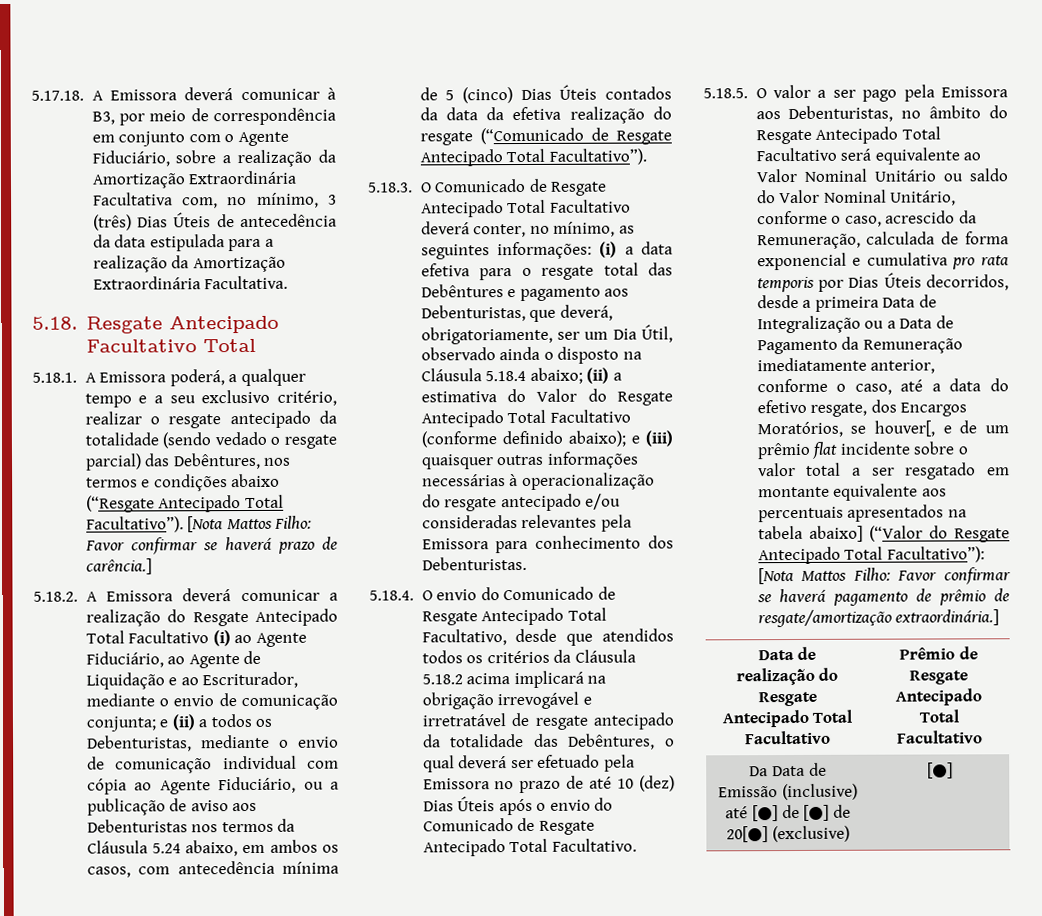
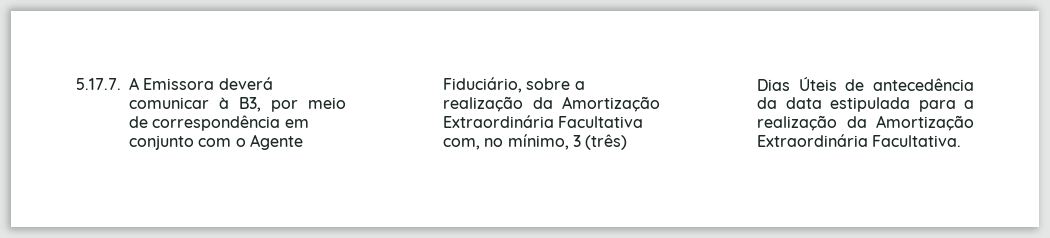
[31,90,84,101] 5.17.18. -> [76,78,121,90] 5.17.7.
[32,315,279,334] [85,338,256,353] [32,368,306,387] [84,389,337,408] [84,410,337,429] [84,431,337,449] [84,452,292,471] [85,473,281,492] [85,494,284,513] [85,515,313,533] [84,536,338,555] [85,558,152,575] [33,588,338,602] [85,608,338,627] [85,630,307,647] [85,650,262,669] [85,671,299,690] [85,693,338,711] [85,713,273,732] [86,734,339,752] [86,755,339,774] [86,776,339,795] [86,798,258,816] [86,818,296,833] [86,839,339,857] [86,860,339,878] [419,84,672,104] [419,106,672,124] [419,127,672,146] [419,148,647,167] [367,178,608,196] [420,199,631,218] [420,221,635,238] [420,241,673,260] [420,262,673,281] [420,284,630,302] [420,304,613,322] [420,324,673,345] [420,346,642,364] [420,367,622,384] [420,388,673,406] [420,409,631,428] [420,430,673,448] [420,451,639,470] [421,472,655,490] [421,493,622,512] [421,514,632,532] [421,535,674,554] [421,556,527,571] [369,586,616,601] [421,607,607,626] [421,628,674,646] [421,649,636,664] [421,670,607,689] [421,691,592,710] [421,712,674,730] [422,733,675,750] [422,754,635,773] [422,775,675,794] [422,796,614,816] [422,817,595,835] [422,838,637,857] [703,84,1008,102] [755,105,1008,123] [755,126,941,145] [755,147,982,165] [755,168,1008,183] [756,189,957,206] [756,210,977,227] [756,231,1009,250] [756,252,1009,271] [756,272,1009,293] [756,294,937,312] [756,315,954,334] [756,336,963,355] [756,357,936,374] [756,378,1009,395] [756,399,968,417] [756,420,1009,438] [756,441,968,460] [757,462,1010,480] [757,483,947,501] [757,504,967,523] [757,525,1010,543] [757,546,985,565] [757,567,1011,585] [756,588,1010,606] [757,609,1000,628] [757,646,817,661] [735,667,839,686] [757,691,817,707] [721,709,853,728] [745,730,831,745] [899,646,978,660] [909,670,968,685] [895,688,982,706] [918,709,959,723] [896,730,983,744] [749,762,827,777] [718,783,858,801] [725,804,851,822] [726,825,850,843] [926,762,953,779] // 5.18. Resgate Antecipado Facultativo Total // 5.18.1. A Emissora poderá, a qualquer tempo e a seu exclusivo critério, realizar o resgate antecipado da totalidade (sendo vedado o resgate parcial) das Debêntures, nos termos e condições abaixo (“Resgate Antecipado Total Facultativo”). [Nota Mattos Filho: Favor confirmar se haverá prazo de carência.] // 5.18.2. A Emissora deverá comunicar a realização do Resgate Antecipado Total Facultativo (i) ao Agente Fiduciário, ao Agente de Liquidação e ao Escriturador, mediante o envio de comunicação conjunta; e (ii) a todos os Debenturistas, mediante o envio de comunicação individual com cópia ao Agente Fiduciário, ou a publicação de aviso aos Debenturistas nos termos da Cláusula 5.24 abaixo, em ambos os casos, com antecedência mínima de 5 (cinco) Dias Úteis contados da data da efetiva realização do resgate (“Comunicado de Resgate Antecipado Total Facultativo”). // 5.18.3. O Comunicado de Resgate Antecipado Total Facultativo deverá conter, no mínimo, as seguintes informações: (i) a data efetiva para o resgate total das Debêntures e pagamento aos Debenturistas, que deverá, obrigatoriamente, ser um Dia Útil, observado ainda o disposto na Cláusula 5.18.4 abaixo; (ii) a estimativa do Valor do Resgate Antecipado Total Facultativo (conforme definido abaixo); e (iii) quaisquer outras informações necessárias à operacionalização do resgate antecipado e/ou consideradas relevantes pela Emissora para conhecimento dos Debenturistas. // 5.18.4. O envio do Comunicado de Resgate Antecipado Total Facultativo, desde que atendidos todos os critérios da Cláusula 5.18.2 acima implicará na obrigação irrevogável e irretratável de resgate antecipado da totalidade das Debêntures, o qual deverá ser efetuado pela Emissora no prazo de até 10 (dez) Dias Úteis após o envio do Comunicado de Resgate Antecipado Total Facultativo. // 5.18.5. O valor a ser pago pela Emissora aos Debenturistas, no âmbito do Resgate Antecipado Total Facultativo será equivalente ao Valor Nominal Unitário ou saldo do Valor Nominal Unitário, conforme o caso, acrescido da Remuneração, calculada de forma exponencial e cumulativa pro rata temporis por Dias Úteis decorridos, desde a primeira Data de Integralização ou a Data de Pagamento da Remuneração imediatamente anterior, conforme o caso, até a data do efetivo resgate, dos Encargos Moratórios, se houver[, e de um prêmio flat incidente sobre o valor total a ser resgatado em montante equivalente aos percentuais apresentados na tabela abaixo] (“Valor do Resgate Antecipado Total Facultativo”): [Nota Mattos Filho: Favor confirmar se haverá pagamento de prêmio de resgate/amortização extraordinária.] // Data de realização do Resgate Antecipado Total Facultativo | Prêmio de Resgate Antecipado Total Facultativo // Da Data de Emissão (inclusive) até [●] de [●] de 20[●] (exclusive) | [●] -> (962, 141) none

